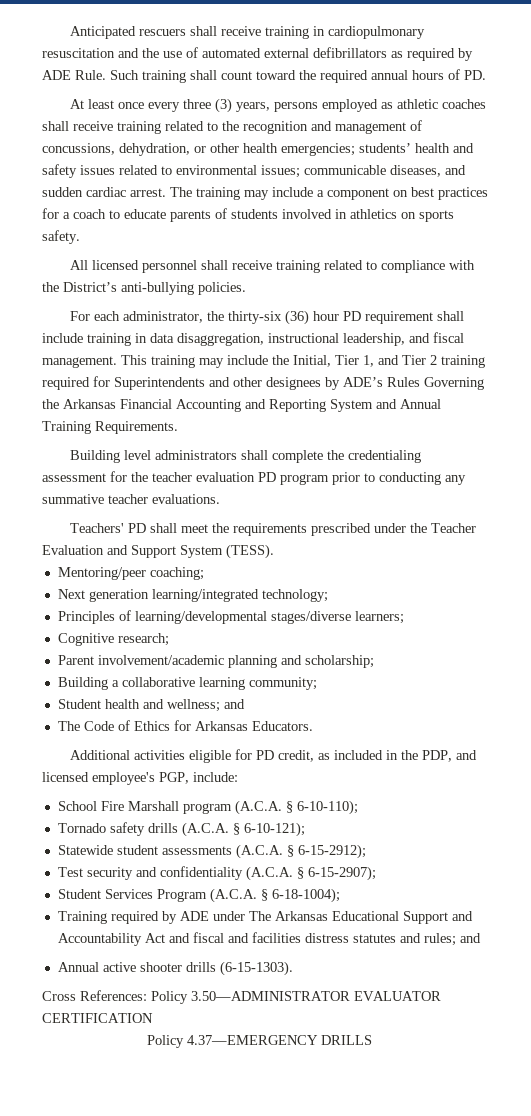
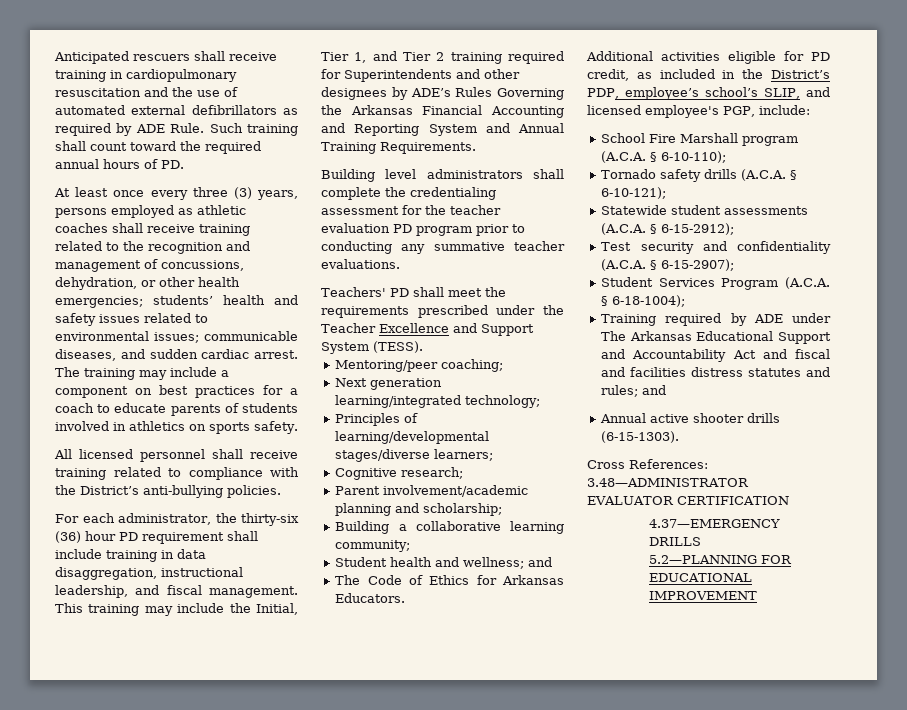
[42,545,104,555] Evaluation -> [378,323,449,333] Excellence
[422,750,453,762] PDP, -> [771,70,830,79] [587,87,801,100] District’s PDP, employee’s school’s SLIP,
[151,991,350,1004] Policy 3.50—ADMINISTRATOR -> [587,478,749,487] 3.48—ADMINISTRATOR
[146,1035,184,1048] Policy -> (789, 500) none
(372, 1040) none -> [649,555,793,564] [649,573,753,582] [649,591,758,600] // 5.2—PLANNING FOR EDUCATIONAL IMPROVEMENT

